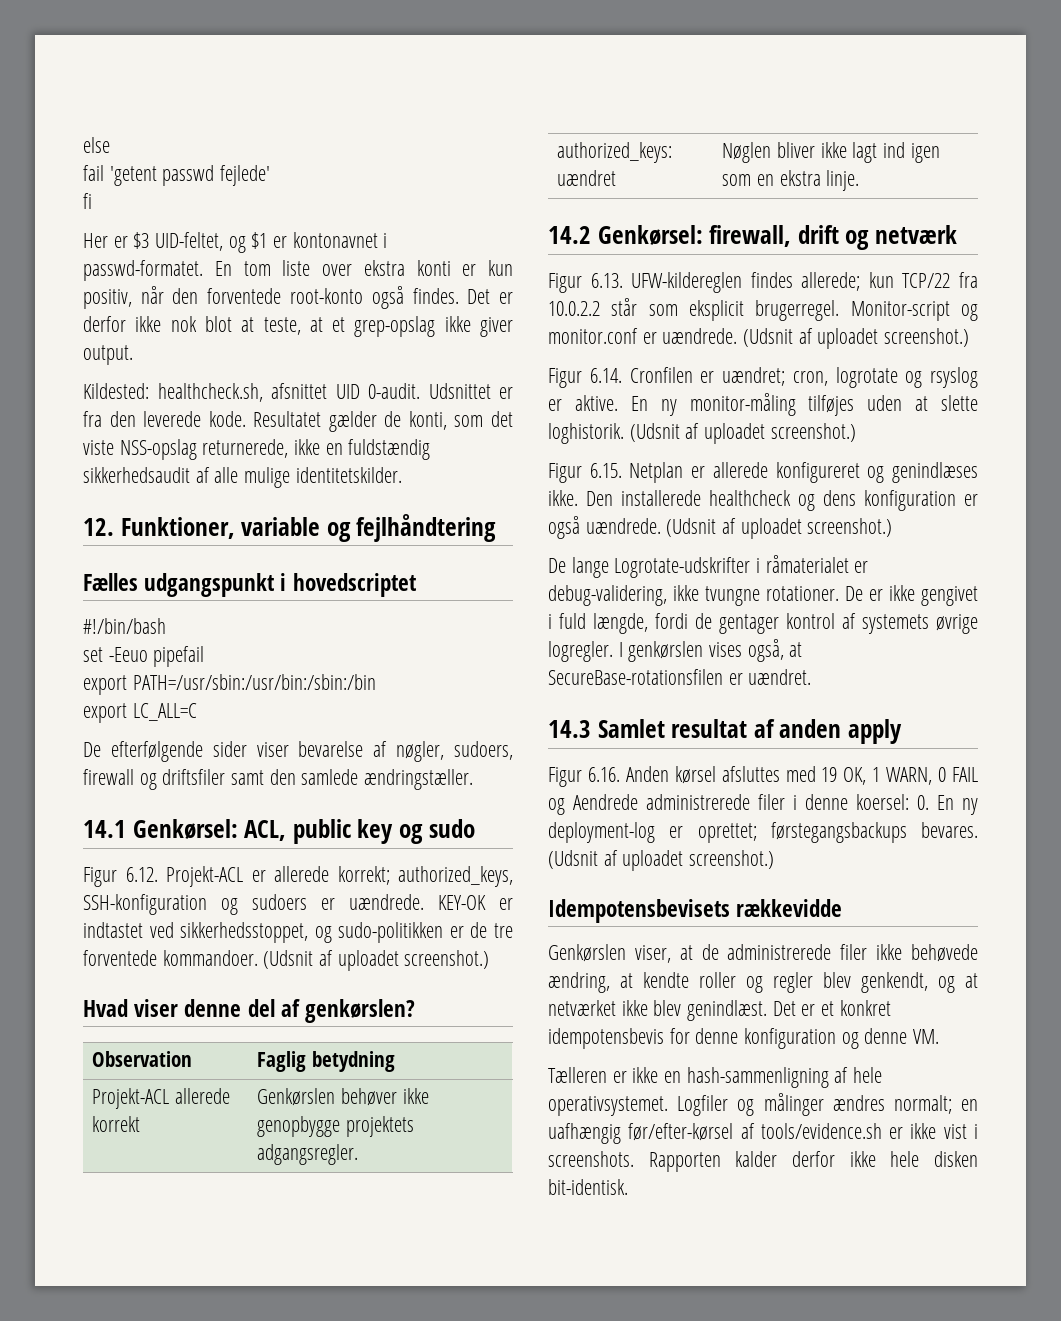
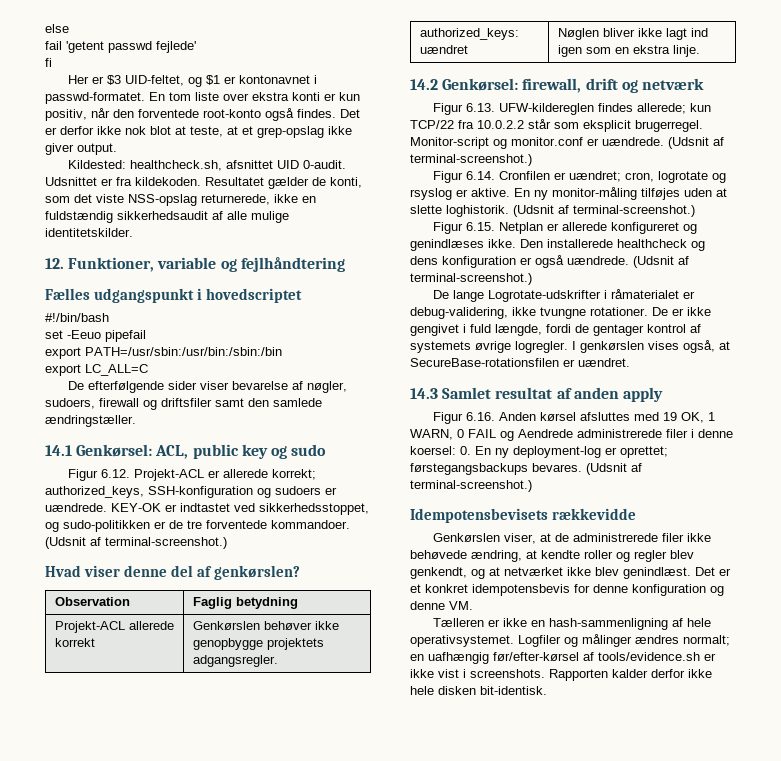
[109,411,246,427] den leverede kode. -> [135,177,201,186] kildekoden.
[337,950,490,971] uploadet screenshot.) -> [105,537,227,549] terminal-screenshot.)
[817,328,970,349] uploadet screenshot.) -> [410,154,532,166] terminal-screenshot.)
[704,423,856,444] uploadet screenshot.) -> [573,205,695,217] terminal-screenshot.)
[740,518,893,539] uploadet screenshot.) -> [410,273,532,285] terminal-screenshot.)
[622,850,775,871] uploadet screenshot.) -> [410,480,532,492] terminal-screenshot.)

